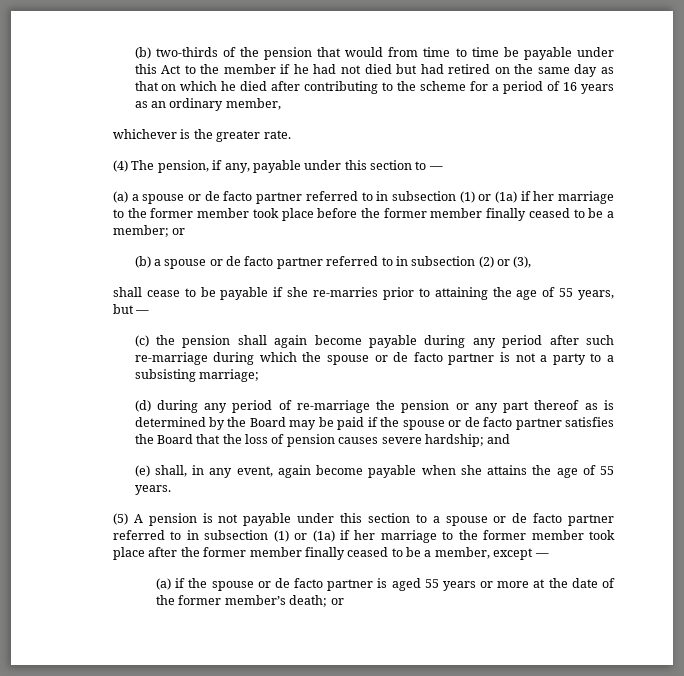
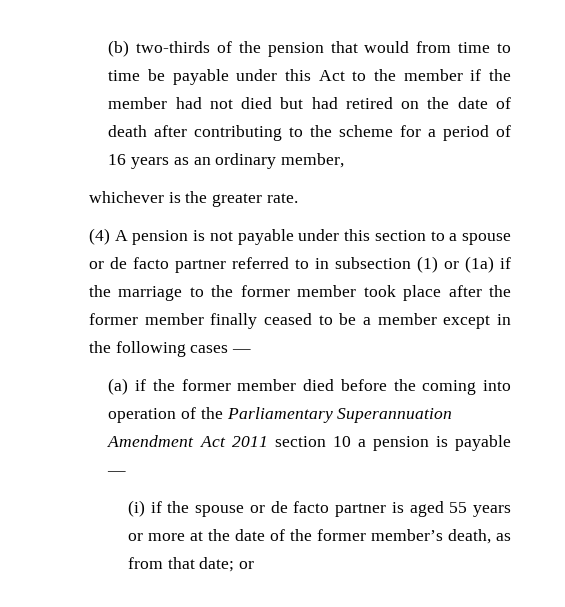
[293,64,309,74] he -> [488,69,511,81] [108,97,168,109] the member
[537,64,614,77] [134,81,268,91] same day as that on which he died -> [457,97,512,109] [108,125,148,137] date of death
[131,160,443,173] [113,191,615,204] [113,208,614,221] [113,225,186,237] [134,256,532,269] [113,287,614,300] [113,304,150,314] [134,335,614,348] [134,352,615,365] [134,369,259,382] [134,400,614,413] [134,417,614,430] [134,434,511,447] [134,465,614,478] [134,485,171,495] [113,513,129,525] The pension, if any, payable under this section to — // (a) a spouse or de facto partner referred to in subsection (1) or (1a) if her marriage to the former member took place before the former member finally ceased to be a member; or // (b) a spouse or de facto partner referred to in subsection (2) or (3), // shall cease to be payable if she re-marries prior to attaining the age of 55 years, but — // (c) the pension shall again become payable during any period after such re-marriage during which the spouse or de facto partner is not a party to a subsisting marriage; // (d) during any period of re-marriage the pension or any part thereof as is determined by the Board may be paid if the spouse or de facto partner satisfies the Board that the loss of pension causes severe hardship; and // (e) shall, in any event, again become payable when she attains the age of 55 years. // (5) -> (110, 236) none
[354,530,376,540] her -> [88,285,111,297] the
[434,547,549,560] [156,578,172,590] member, except — // (a) -> [377,313,512,329] [88,341,252,357] [108,378,511,395] [108,407,453,423] [107,435,511,451] [107,471,127,475] [127,500,145,517] member except in the following cases — // (a) if the former member died before the coming into operation of the Parliamentary Superannuation Amendment Act 2011 section 10 a pension is payable — // (i)
[289,595,328,607] death; -> [447,529,511,544] [127,557,235,572] death, as from that date;

